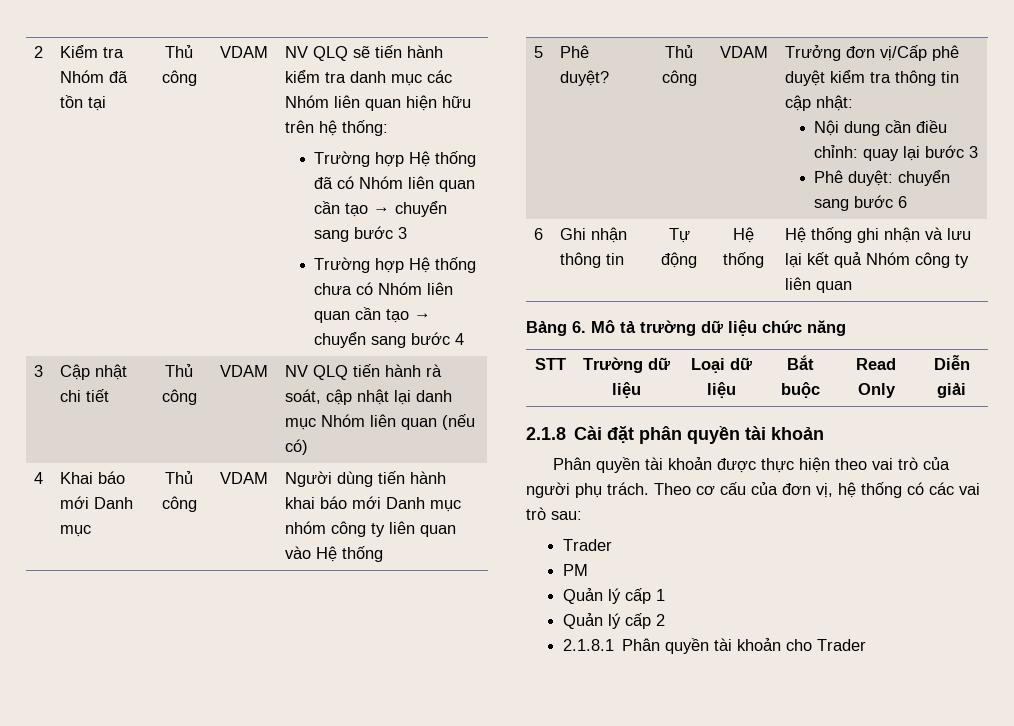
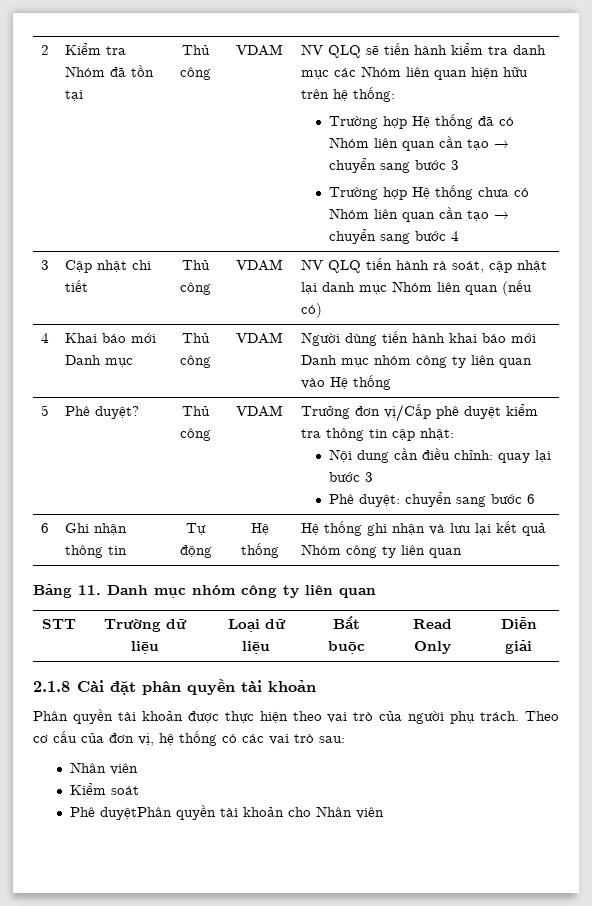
[572,320,846,336] 6. Mô tả trường dữ liệu chức năng -> [78,585,376,598] 11. Danh mục nhóm công ty liên quan
[562,539,612,551] [562,564,588,576] [562,588,665,604] [562,613,665,629] [562,638,660,651] Trader // PM // Quản lý cấp 1 // Quản lý cấp 2 // 2.1.8.1 Phân -> [69,762,138,775] [69,783,139,795] [69,807,172,820] Nhân viên // Kiểm soát // Phê duyệtPhân
[816,639,866,651] Trader -> [315,806,384,819] Nhân viên

